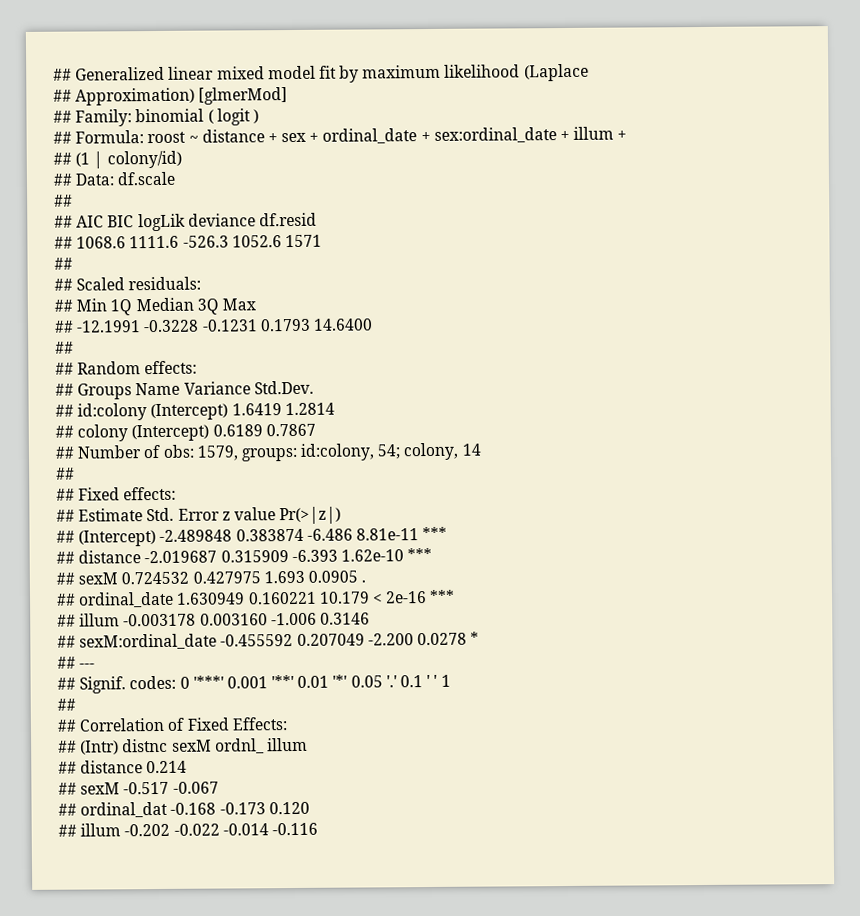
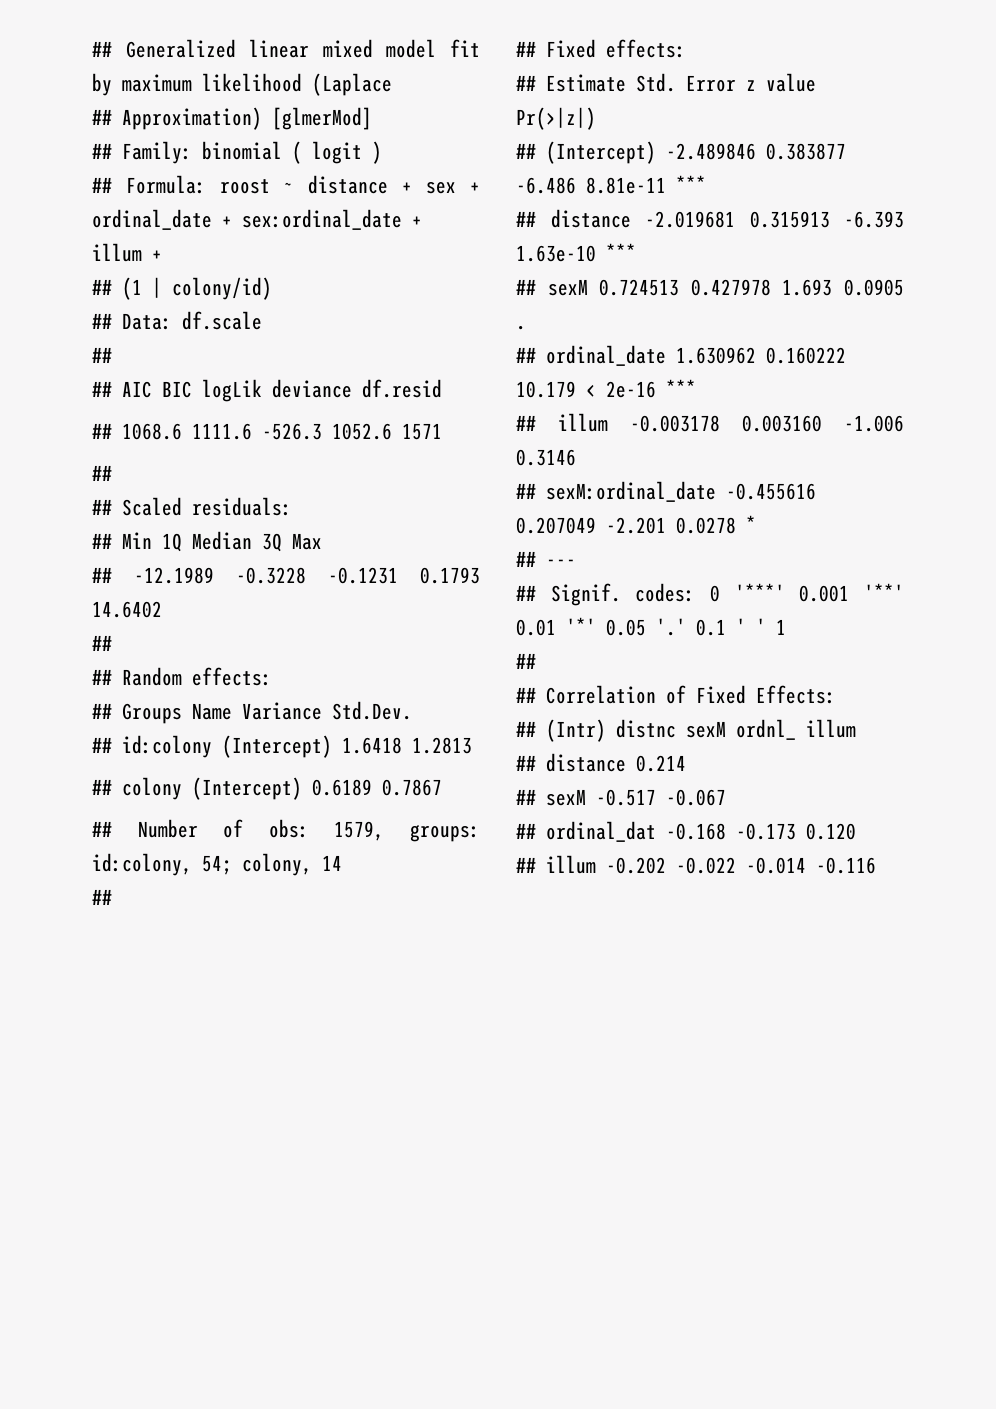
[76,320,142,333] -12.1991 -> [134,567,214,584] -12.1989
[312,318,373,331] 14.6400 -> [92,601,162,618] 14.6402
[231,402,335,416] 1.6419 1.2814 -> [342,737,472,754] 1.6418 1.2813
[159,528,304,542] -2.489848 0.383874 -> [666,143,846,160] -2.489846 0.383877
[144,549,404,564] -2.019687 0.315909 -6.393 1.62e-10 -> [645,211,904,228] [516,245,596,262] -2.019681 0.315913 -6.393 1.63e-10
[121,571,261,585] 0.724532 0.427975 -> [599,279,771,296] 0.724513 0.427978
[176,591,317,605] 1.630949 0.160221 -> [676,347,846,364] 1.630962 0.160222
[220,633,414,647] -0.455592 0.207049 -2.200 -> [726,483,816,500] [516,517,666,534] -0.455616 0.207049 -2.201

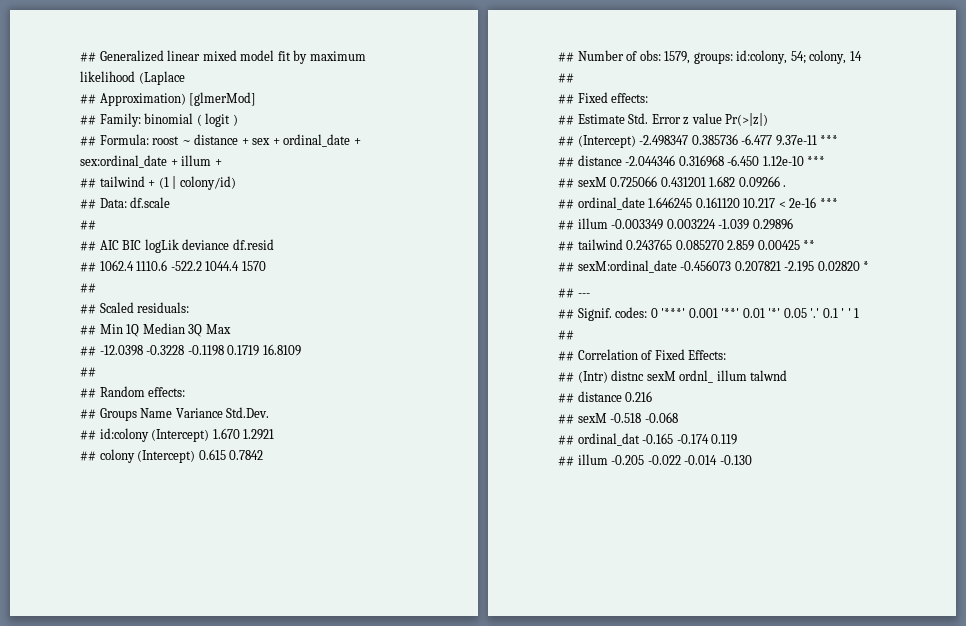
(112, 287) none -> [99,176,156,187] tailwind +
[122,423,442,440] 1068.6 1111.6 -526.3 1052.6 1571 -> [99,260,266,271] 1062.4 1110.6 -522.2 1044.4 1570
[134,567,480,584] [92,601,162,618] -12.1989 -0.3228 -0.1231 0.1793 14.6402 -> [99,344,301,356] -12.0398 -0.3228 -0.1198 0.1719 16.8109
[342,737,472,754] 1.6418 1.2813 -> [212,428,275,440] 1.670 1.2921
[312,779,442,796] 0.6189 0.7867 -> [198,449,264,460] 0.615 0.7842
[666,143,846,160] [516,177,666,194] -2.489846 0.383877 -6.486 8.81e-11 -> [639,134,817,146] -2.498347 0.385736 -6.477 9.37e-11
[645,211,904,228] [516,245,596,262] -2.019681 0.315913 -6.393 1.63e-10 -> [625,155,804,167] -2.044346 0.316968 -6.450 1.12e-10
[599,279,904,296] 0.724513 0.427978 1.693 0.0905 -> [610,176,780,188] 0.725066 0.431201 1.682 0.09266
[676,347,846,364] [516,381,576,398] 1.630962 0.160222 10.179 -> [648,197,776,208] 1.646245 0.161120 10.217
[630,415,904,432] [516,449,576,466] [516,481,816,502] [516,517,736,534] -0.003178 0.003160 -1.006 0.3146 // ## sexM:ordinal_date -0.455616 0.207049 -2.201 0.0278 -> [611,218,793,230] [558,239,816,251] [558,260,860,273] -0.003349 0.003224 -1.039 0.29896 // ## tailwind 0.243765 0.085270 2.859 0.00425 ** // ## sexM:ordinal_date -0.456073 0.207821 -2.195 0.02820
[516,753,686,772] [516,789,726,806] // ## distance 0.214 // ## sexM -0.517 -0.067 -> [750,370,788,381] [558,391,653,403] [558,412,678,424] talwnd // ## distance 0.216 // ## sexM -0.518 -0.068
[666,823,856,840] [516,855,666,874] -0.168 -0.173 0.120 // ## illum -0.202 -> [642,433,738,445] [558,454,645,466] -0.165 -0.174 0.119 // ## illum -0.205
[816,857,876,874] -0.116 -> [719,455,752,465] -0.130

